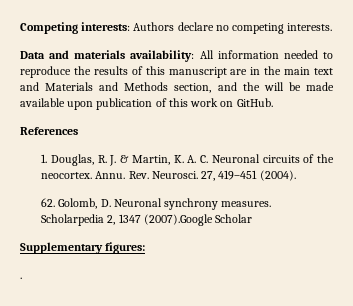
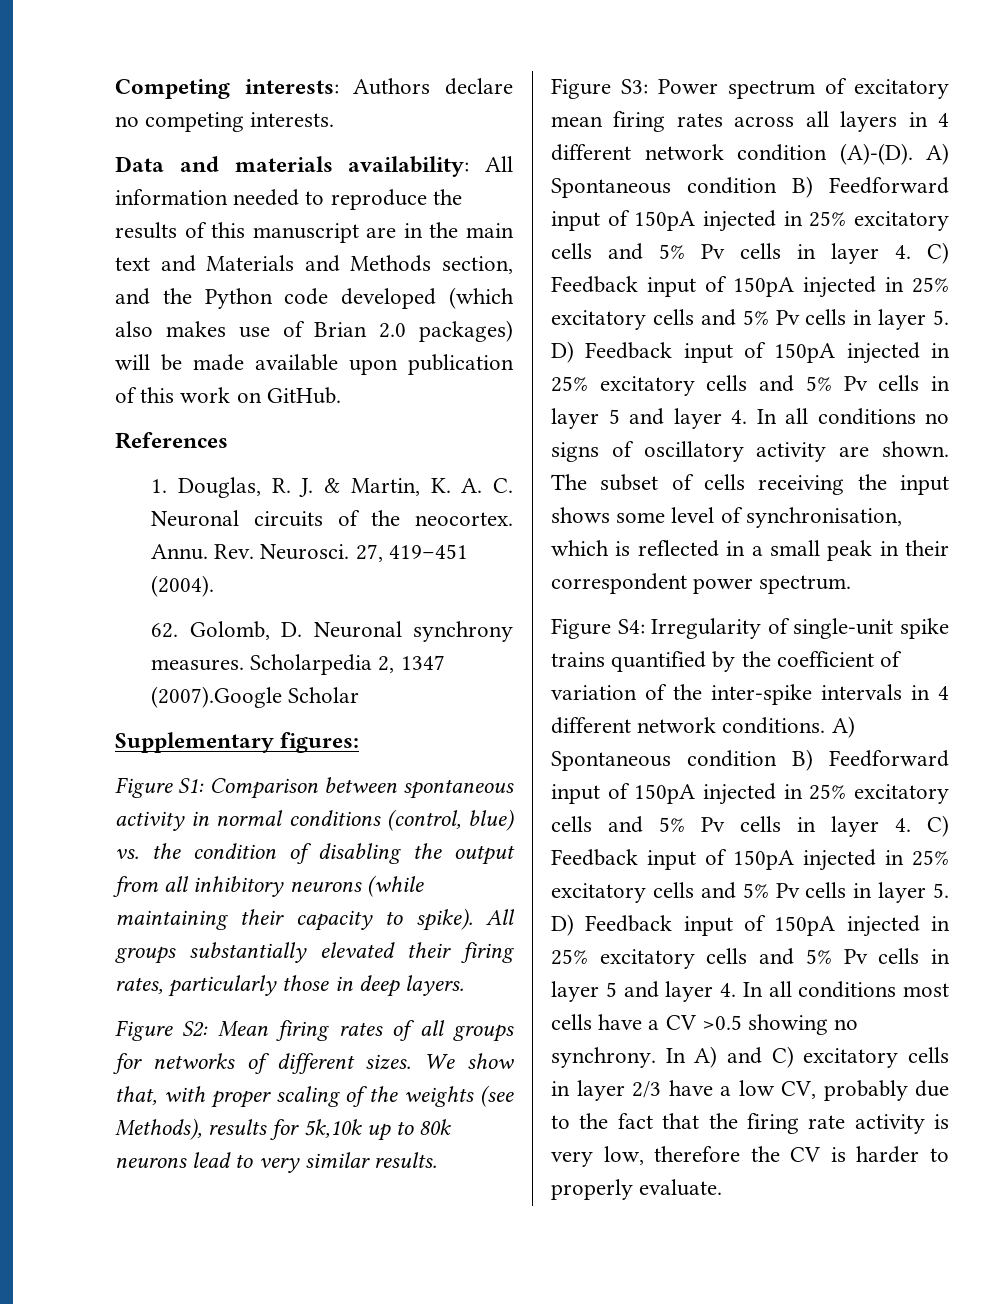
(260, 86) none -> [204,287,514,309] [115,320,513,342] Python code developed (which also makes use of Brian 2.0 packages)
[20,277,22,279] . -> [115,777,514,799] [115,809,514,831] [115,843,515,865] [113,875,424,897] [115,908,515,931] [115,942,514,964] [115,975,465,997] [115,1020,514,1042] [113,1053,514,1074] [115,1085,514,1108] [115,1118,452,1141] [115,1152,438,1173] [551,78,949,99] [551,111,949,132] [551,143,949,165] [551,176,949,198] [551,210,949,232] [551,242,949,264] [551,276,949,298] [551,309,949,330] [551,341,950,364] [551,375,950,396] [551,408,949,429] [551,441,949,462] [551,474,949,495] [551,507,902,528] [551,540,949,561] [551,573,852,594] [551,618,949,639] [551,651,903,672] [551,684,949,705] [551,716,855,738] [551,749,949,771] [551,783,949,805] [551,815,949,837] [551,849,949,871] [551,882,949,903] [551,914,950,937] [551,948,950,969] [551,981,949,1002] [551,1014,859,1035] [551,1046,949,1068] [551,1080,949,1101] [551,1113,949,1134] [551,1146,949,1167] [551,1179,723,1200] Figure S1: Comparison between spontaneous activity in normal conditions (control, blue) vs. the condition of disabling the output from all inhibitory neurons (while maintaining their capacity to spike). All groups substantially elevated their firing rates, particularly those in deep layers. // Figure S2: Mean firing rates of all groups for networks of different sizes. We show that, with proper scaling of the weights (see Methods), results for 5k,10k up to 80k neurons lead to very similar results. // Figure S3: Power spectrum of excitatory mean firing rates across all layers in 4 different network condition (A)-(D). A) Spontaneous condition B) Feedforward input of 150pA injected in 25% excitatory cells and 5% Pv cells in layer 4. C) Feedback input of 150pA injected in 25% excitatory cells and 5% Pv cells in layer 5. D) Feedback input of 150pA injected in 25% excitatory cells and 5% Pv cells in layer 5 and layer 4. In all conditions no signs of oscillatory activity are shown. The subset of cells receiving the input shows some level of synchronisation, which is reflected in a small peak in their correspondent power spectrum. // Figure S4: Irregularity of single-unit spike trains quantified by the coefficient of variation of the inter-spike intervals in 4 different network conditions. A) Spontaneous condition B) Feedforward input of 150pA injected in 25% excitatory cells and 5% Pv cells in layer 4. C) Feedback input of 150pA injected in 25% excitatory cells and 5% Pv cells in layer 5. D) Feedback input of 150pA injected in 25% excitatory cells and 5% Pv cells in layer 5 and layer 4. In all conditions most cells have a CV >0.5 showing no synchrony. In A) and C) excitatory cells in layer 2/3 have a low CV, probably due to the fact that the firing rate activity is very low, therefore the CV is harder to properly evaluate.

